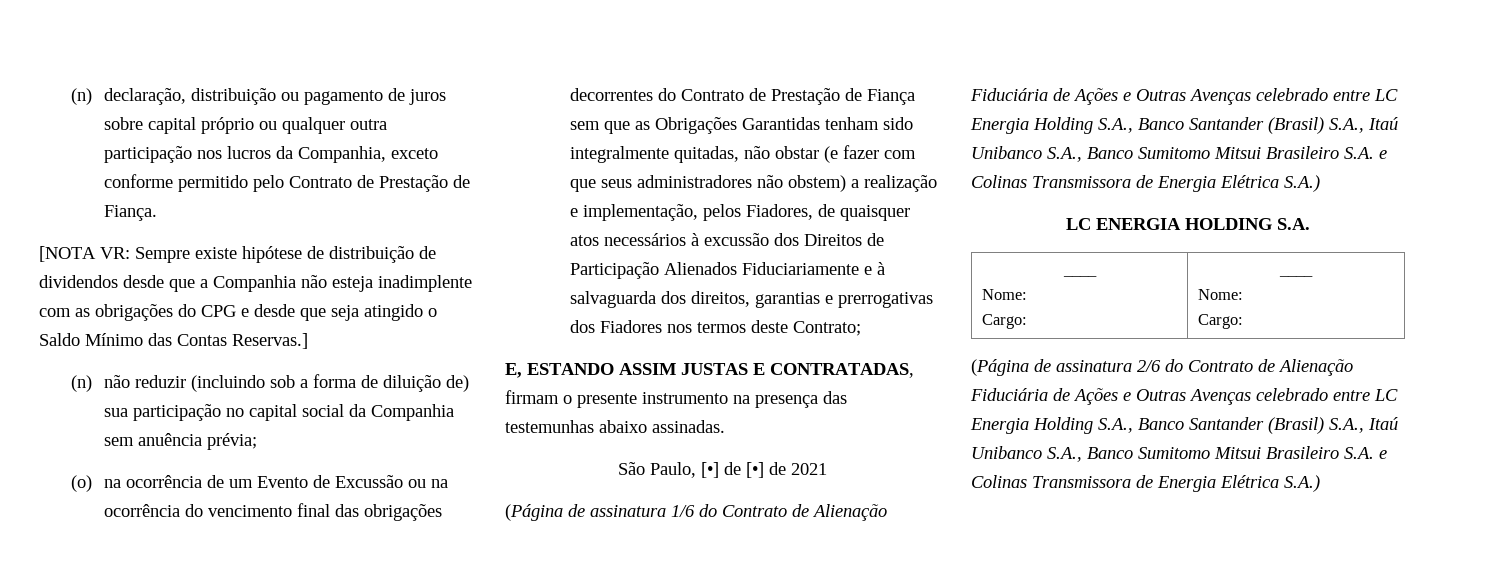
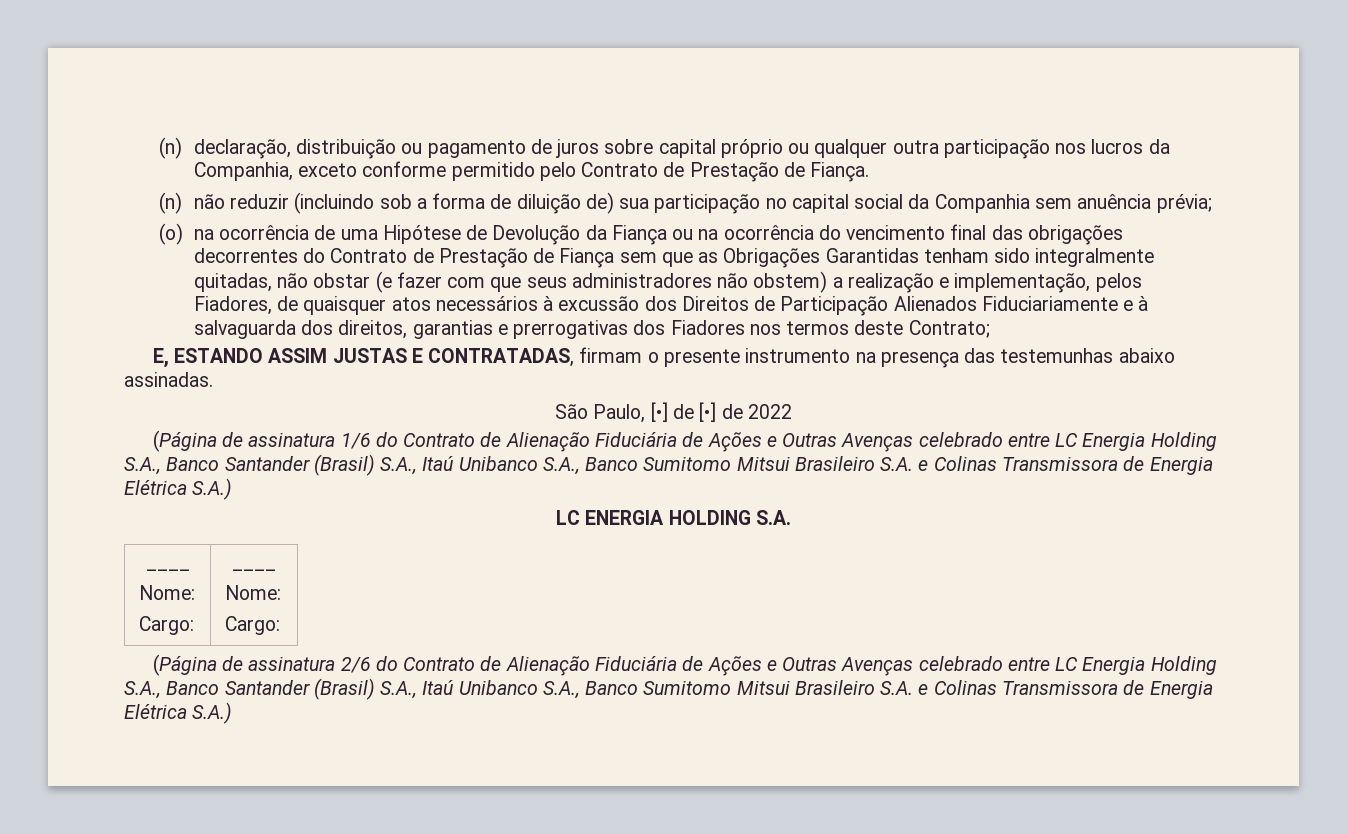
[39,246,436,263] [39,275,472,292] [39,304,437,321] [39,333,308,349] // [NOTA VR: Sempre existe hipótese de distribuição de dividendos desde que a Companhia não esteja inadimplente com as obrigações do CPG e desde que seja atingido o Saldo Mínimo das Contas Reservas.] -> (870, 172) none
[228,475,403,488] um Evento de Excussão -> [340,225,667,245] uma Hipótese de Devolução da Fiança
[790,463,827,475] 2021 -> [747,404,792,419] 2022

